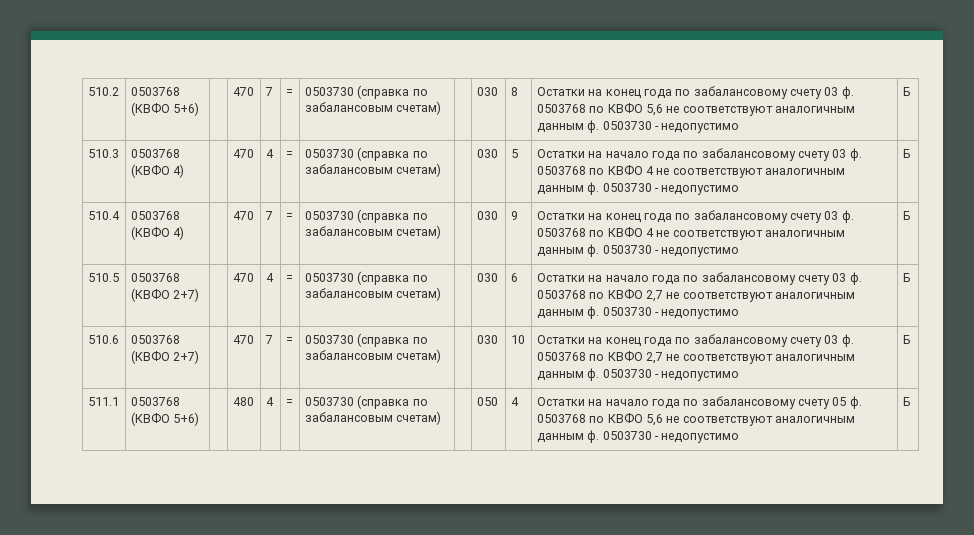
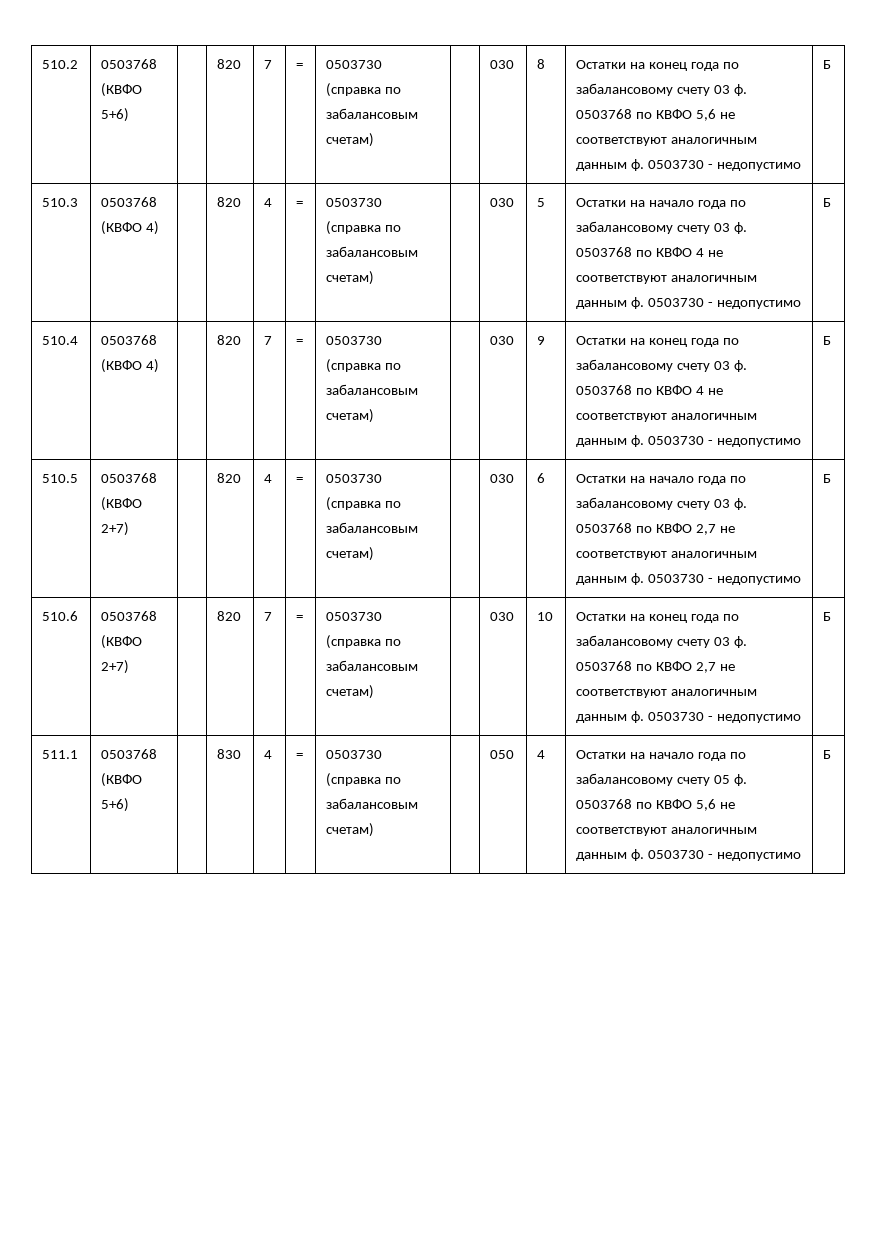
[232,87,254,96] 470 -> [217,59,242,69] 820
[232,149,254,158] 470 -> [217,197,242,207] 820
[232,211,254,220] 470 -> [217,335,242,345] 820
[232,273,254,282] 470 -> [217,473,242,483] 820
[232,335,254,344] 470 -> [217,611,242,621] 820
[232,397,254,406] 480 -> [217,749,242,759] 830

